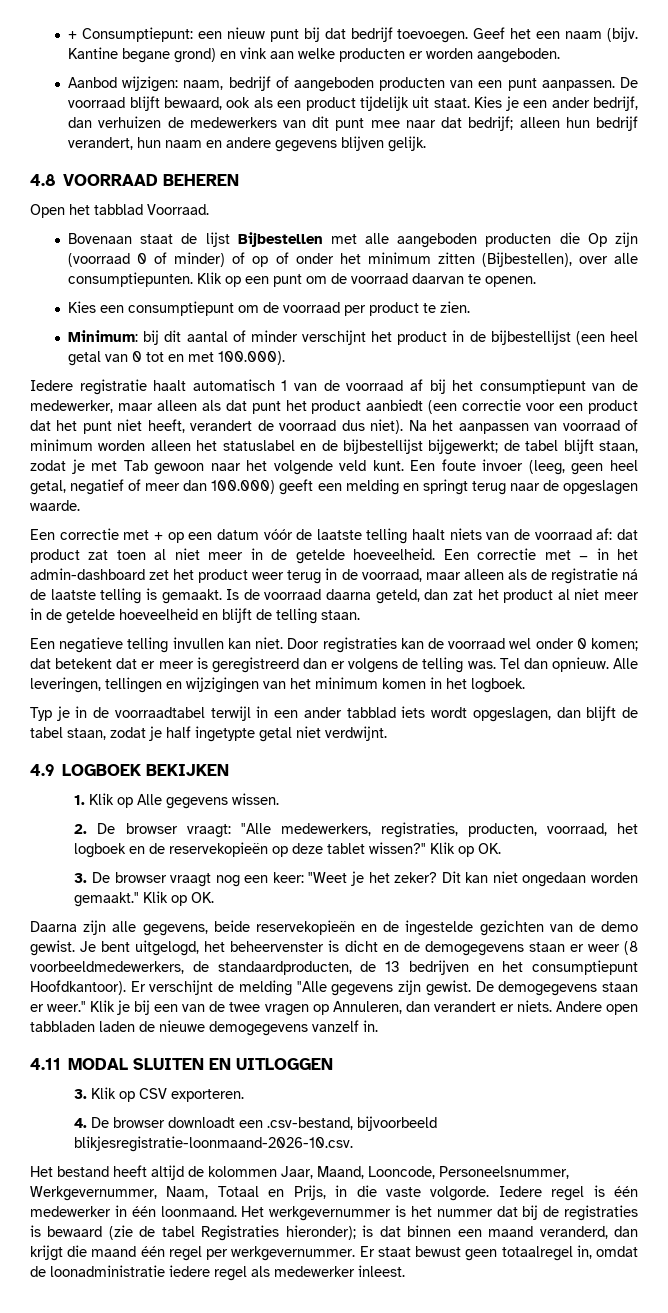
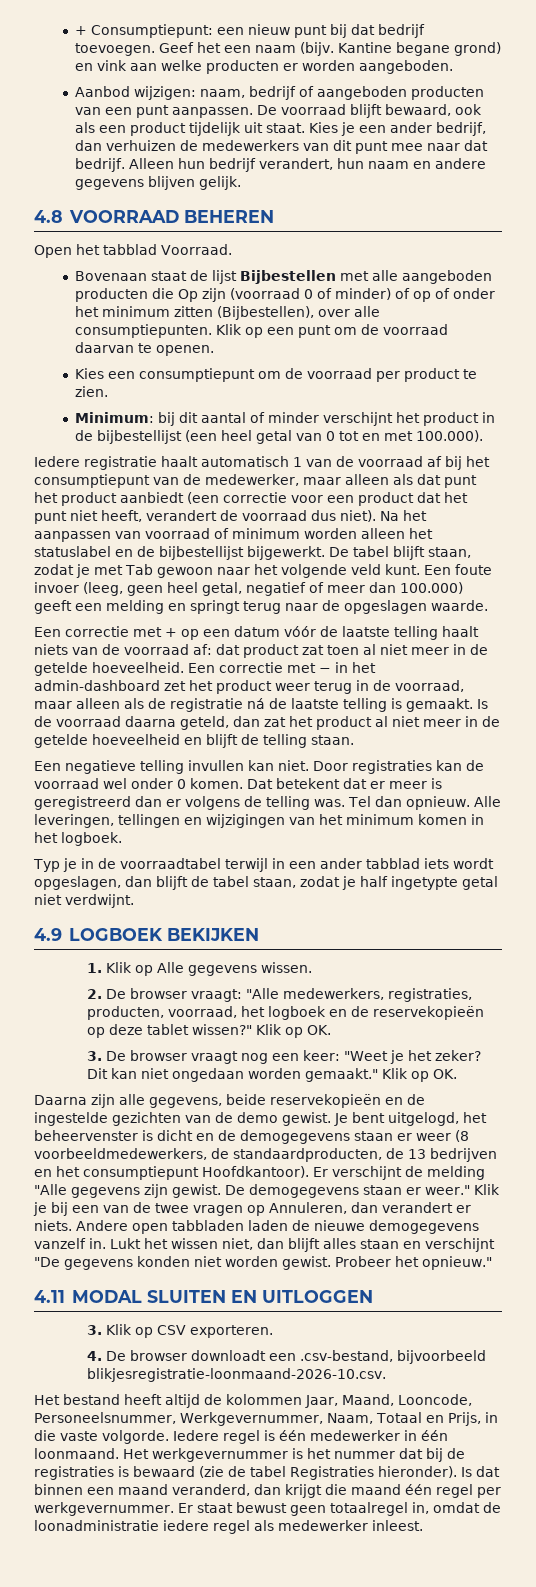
[468,116,560,131] bedrijf; alleen -> [75,158,175,172] bedrijf. Alleen
[428,439,520,455] bijgewerkt; de -> [247,546,349,560] bijgewerkt. De
[591,638,638,651] [30,658,51,669] komen; dat -> [190,778,273,789] komen. Dat
(378, 1026) none -> [110,1238,495,1252] [34,1256,492,1270] Lukt het wissen niet, dan blijft alles staan en verschijnt "De gegevens konden niet worden gewist. Probeer het opnieuw."
[285,1225,374,1240] hieronder); is -> [378,1466,472,1478] hieronder). Is

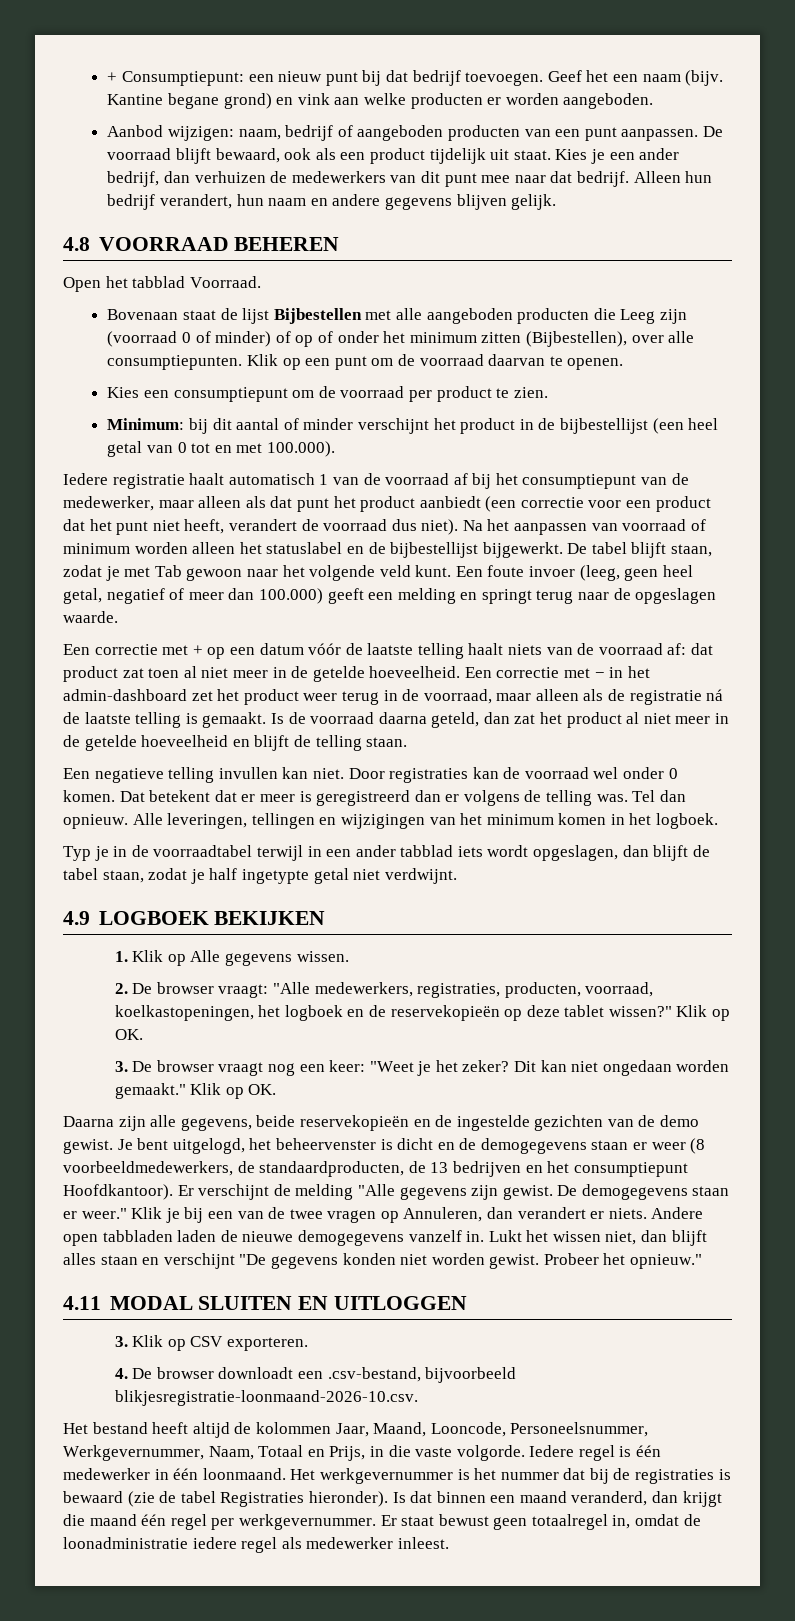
[178,289,199,302] Op -> [620,309,656,324] Leeg
(238, 1012) none -> [114,1005,254,1021] koelkastopeningen,

